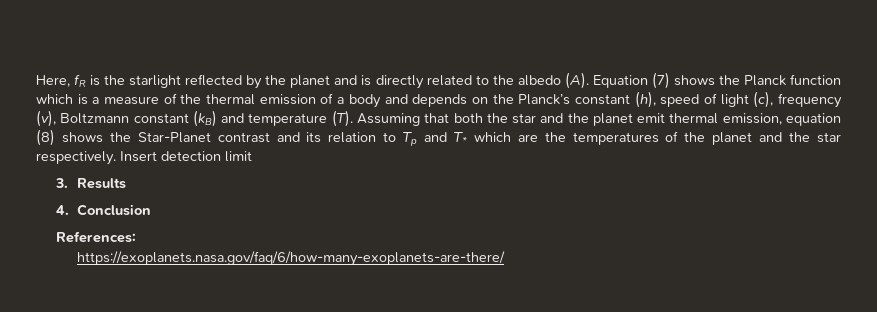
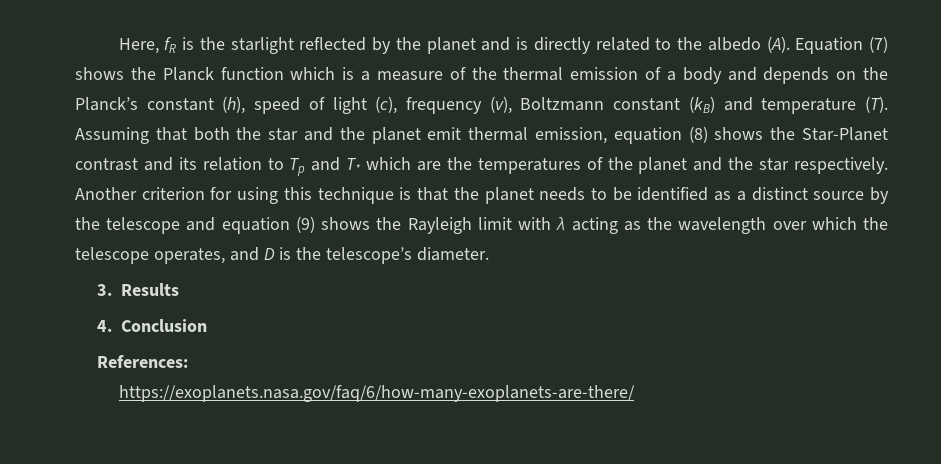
[120,151,252,162] Insert detection limit -> [75,187,889,204] [75,216,889,234] [75,247,490,264] Another criterion for using this technique is that the planet needs to be identified as a distinct source by the telescope and equation (9) shows the Rayleigh limit with λ acting as the wavelength over which the telescope operates, and D is the telescope’s diameter.

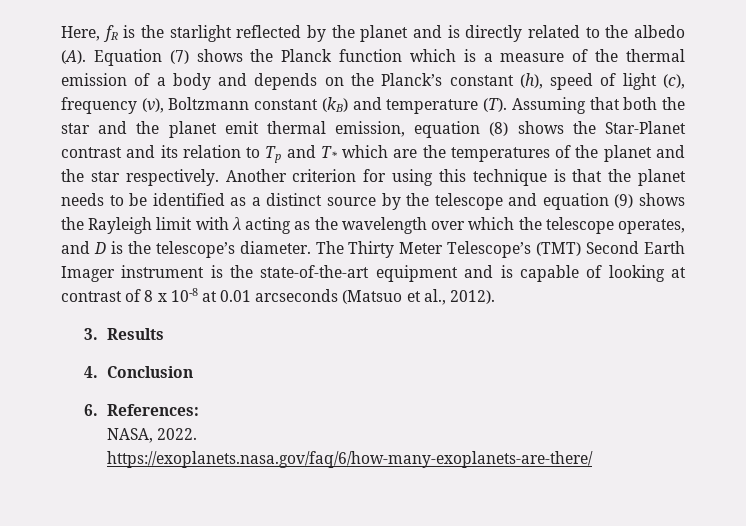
(490, 254) none -> [315,241,685,258] [61,265,686,282] [61,288,496,305] The Thirty Meter Telescope’s (TMT) Second Earth Imager instrument is the state-of-the-art equipment and is capable of looking at contrast of 8 x 10-8 at 0.01 arcseconds (Matsuo et al., 2012).
(207, 325) none -> [83,404,98,416] 6.
(188, 361) none -> [106,428,197,443] NASA, 2022.

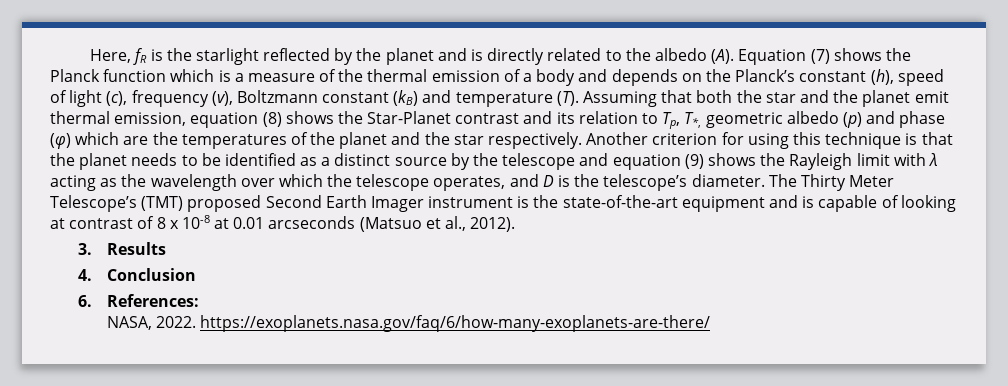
[265,145,337,163] Tp and T* -> [662,111,946,129] [50,133,71,149] Tp, T*, geometric albedo (p) and phase (φ)
(582, 249) none -> [187,195,262,212] proposed

